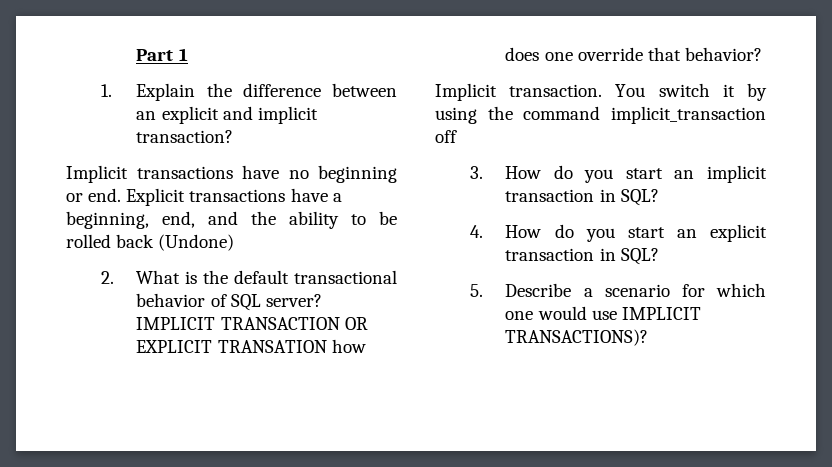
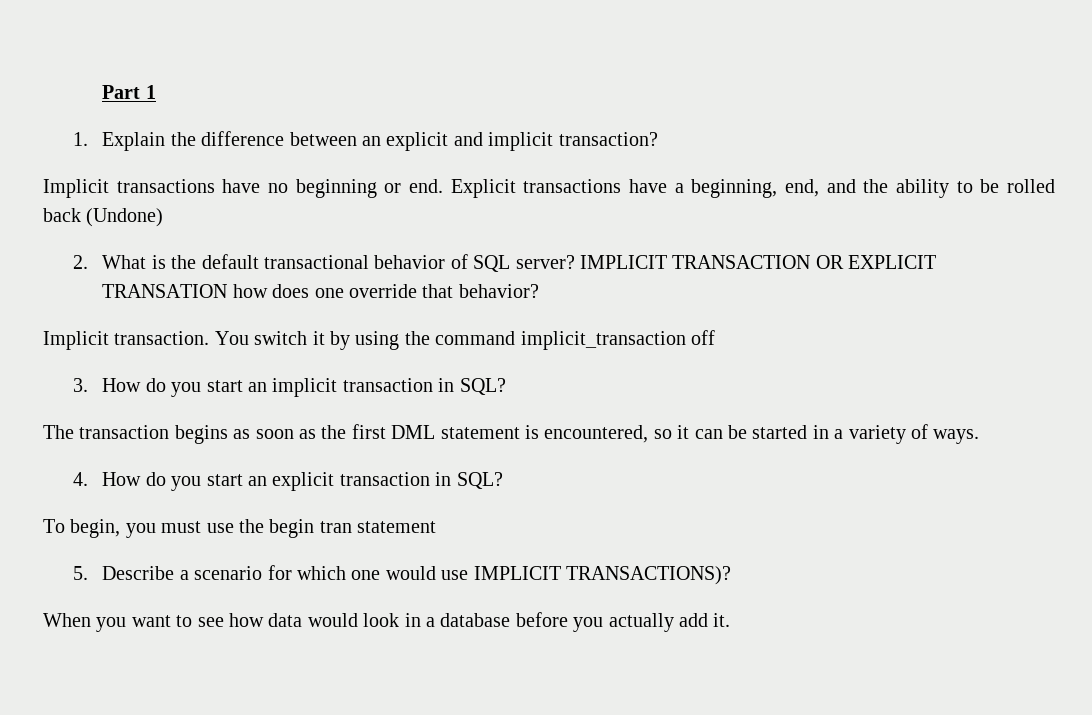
(659, 197) none -> [43,424,980,444] // The transaction begins as soon as the first DML statement is encountered, so it can be started in a variety of ways.
(659, 256) none -> [43,519,437,538] // To begin, you must use the begin tran statement
(649, 337) none -> [43,612,731,632] // When you want to see how data would look in a database before you actually add it.

